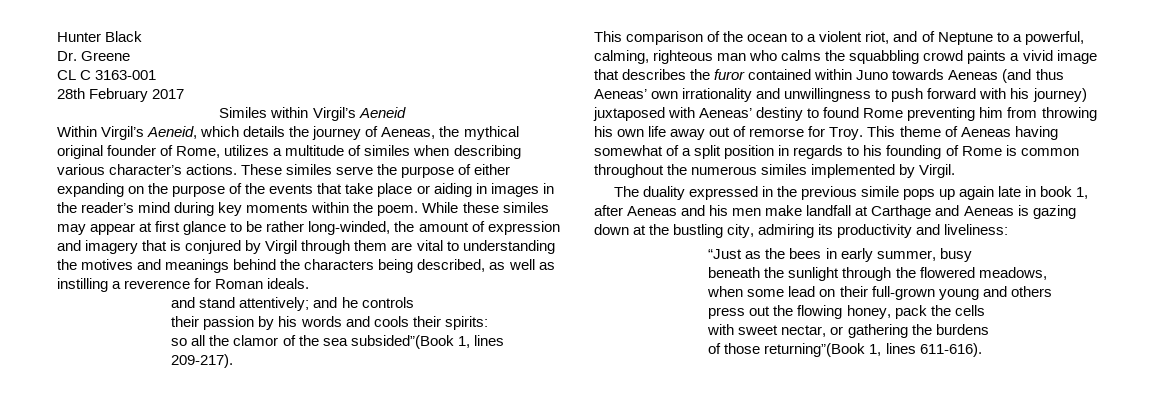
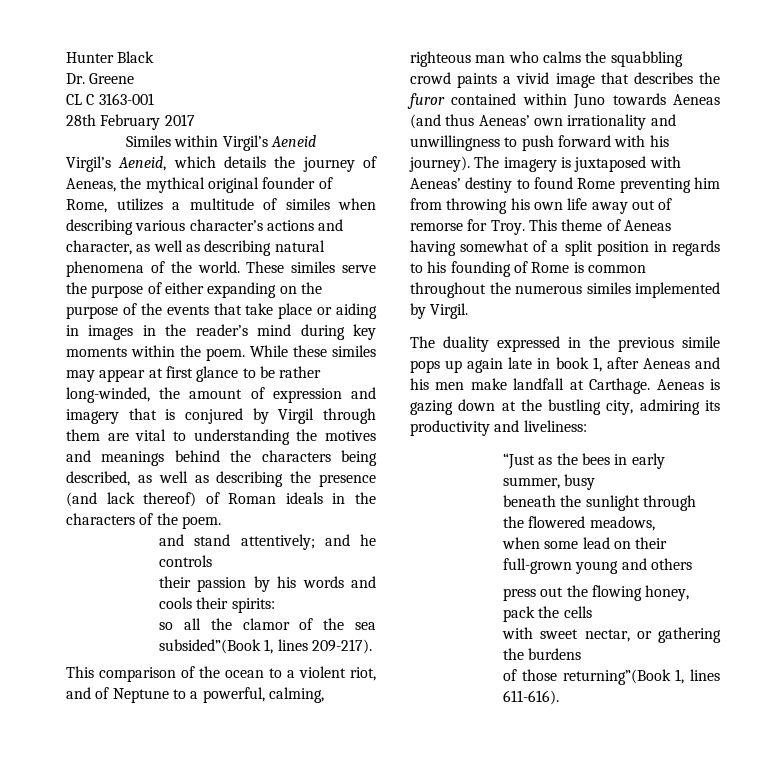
[57,126,97,137] Within -> (316, 141) none
[186,164,238,175] actions. -> [266,219,344,231] [66,240,325,256] [66,261,240,277] actions and character, as well as describing natural phenomena of the world.
[57,278,310,292] instilling a reverence for Roman ideals. -> [216,471,376,487] [66,492,376,507] [66,513,221,529] describing the presence (and lack thereof) of Roman ideals in the characters of the poem.
[1032,88,1087,102] journey) -> [409,156,571,172] journey). The imagery is
[871,205,960,219] Carthage and -> [589,378,651,394] Carthage.

